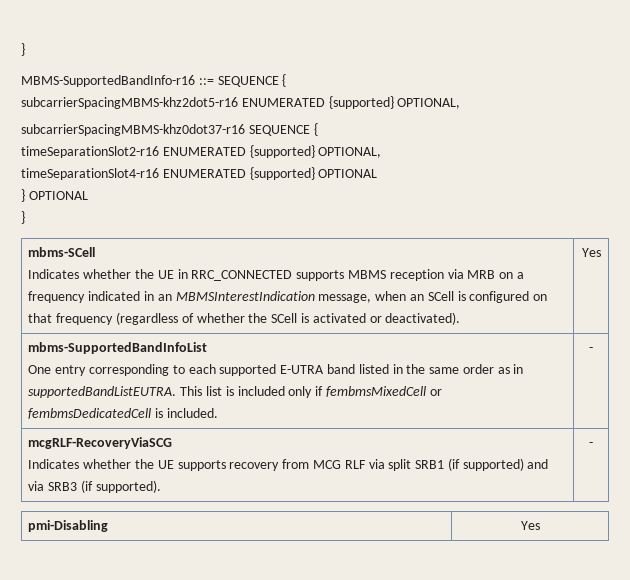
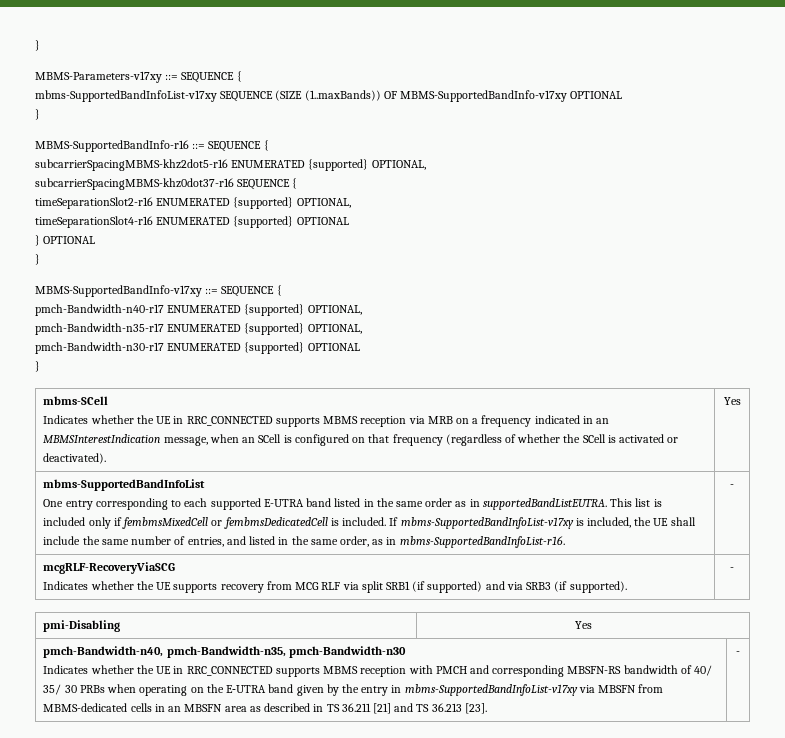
[21,43,25,56] } -> [35,40,40,51] [35,71,242,83] [35,90,623,102] [35,109,40,120] } // MBMS-Parameters-v17xy ::= SEQUENCE { // mbms-SupportedBandInfoList-v17xy SEQUENCE (SIZE (1..maxBands)) OF MBMS-SupportedBandInfo-v17xy OPTIONAL // }
(25, 217) none -> [35,285,282,297] [35,304,362,316] [35,323,362,335] [35,342,360,354] [35,361,40,372] // MBMS-SupportedBandInfo-v17xy ::= SEQUENCE { // pmch-Bandwidth-n40-r17 ENUMERATED {supported} OPTIONAL, // pmch-Bandwidth-n35-r17 ENUMERATED {supported} OPTIONAL, // pmch-Bandwidth-n30-r17 ENUMERATED {supported} OPTIONAL // }
(219, 413) none -> [389,517,696,529] [43,536,565,548] If mbms-SupportedBandInfoList-v17xy is included, the UE shall include the same number of entries, and listed in the same order, as in mbms-SupportedBandInfoList-r16.
(540, 525) none -> [43,646,406,658] [43,665,713,677] [43,684,664,696] [43,703,487,714] [736,651,740,655] // pmch-Bandwidth-n40, pmch-Bandwidth-n35, pmch-Bandwidth-n30 // Indicates whether the UE in RRC_CONNECTED supports MBMS reception with PMCH and corresponding MBSFN-RS bandwidth of 40/ 35/ 30 PRBs when operating on the E‑UTRA band given by the entry in mbms-SupportedBandInfoList-v17xy via MBSFN from MBMS-dedicated cells in an MBSFN area as described in TS 36.211 [21] and TS 36.213 [23]. | -

